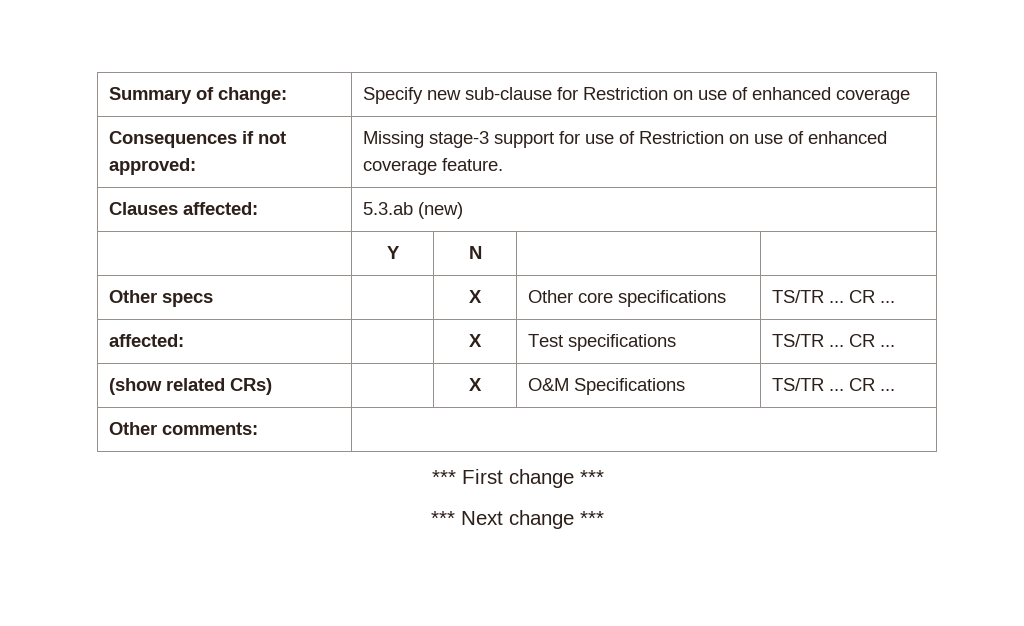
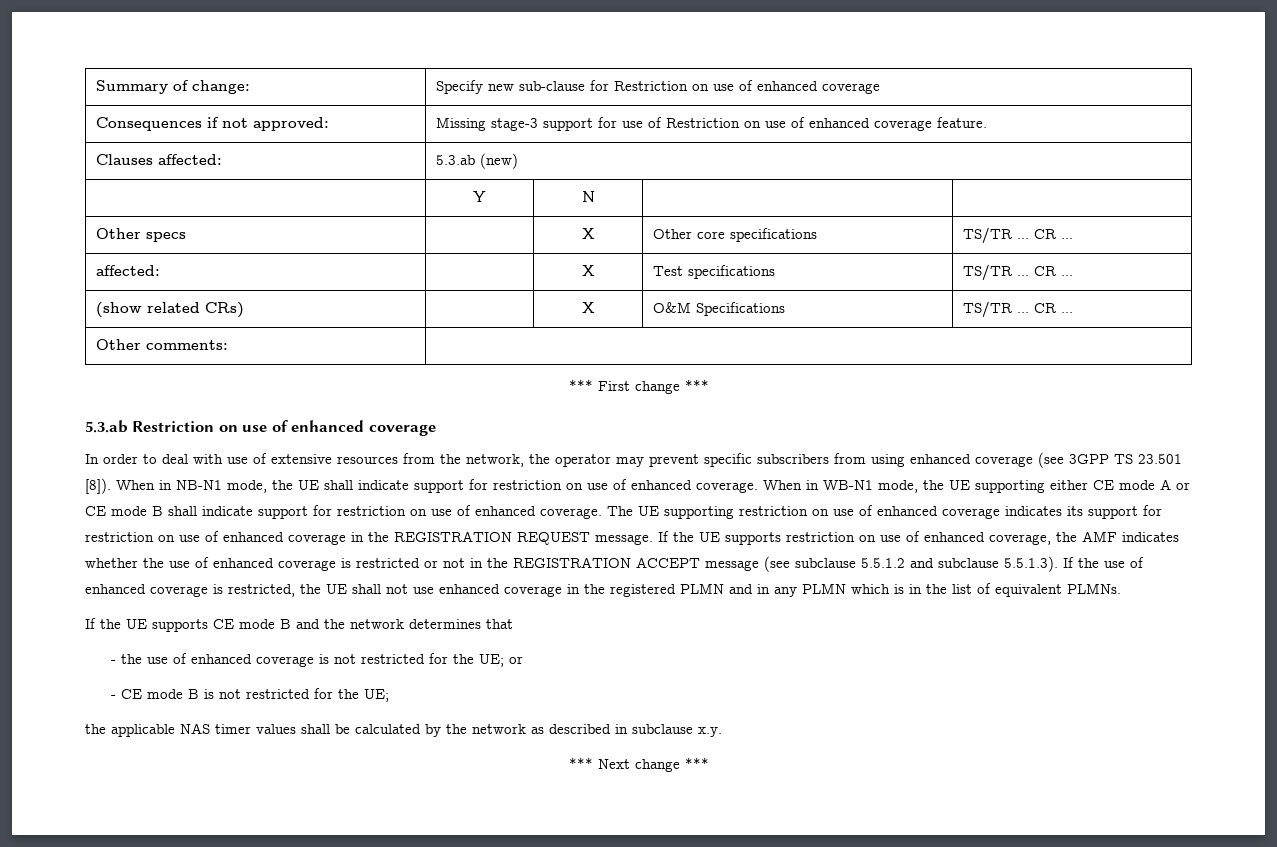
(604, 477) none -> [85,420,436,436] [85,452,1182,468] [85,478,1190,494] [85,505,1162,519] [85,531,1179,545] [85,556,1144,572] [85,583,1121,597] [85,618,513,632] [110,653,523,667] [110,688,389,702] [85,723,722,737] // 5.3.ab Restriction on use of enhanced coverage // In order to deal with use of extensive resources from the network, the operator may prevent specific subscribers from using enhanced coverage (see 3GPP TS 23.501 [8]). When in NB-N1 mode, the UE shall indicate support for restriction on use of enhanced coverage. When in WB-N1 mode, the UE supporting either CE mode A or CE mode B shall indicate support for restriction on use of enhanced coverage. The UE supporting restriction on use of enhanced coverage indicates its support for restriction on use of enhanced coverage in the REGISTRATION REQUEST message. If the UE supports restriction on use of enhanced coverage, the AMF indicates whether the use of enhanced coverage is restricted or not in the REGISTRATION ACCEPT message (see subclause 5.5.1.2 and subclause 5.5.1.3). If the use of enhanced coverage is restricted, the UE shall not use enhanced coverage in the registered PLMN and in any PLMN which is in the list of equivalent PLMNs. // If the UE supports CE mode B and the network determines that // - the use of enhanced coverage is not restricted for the UE; or // - CE mode B is not restricted for the UE; // the applicable NAS timer values shall be calculated by the network as described in subclause x.y.

